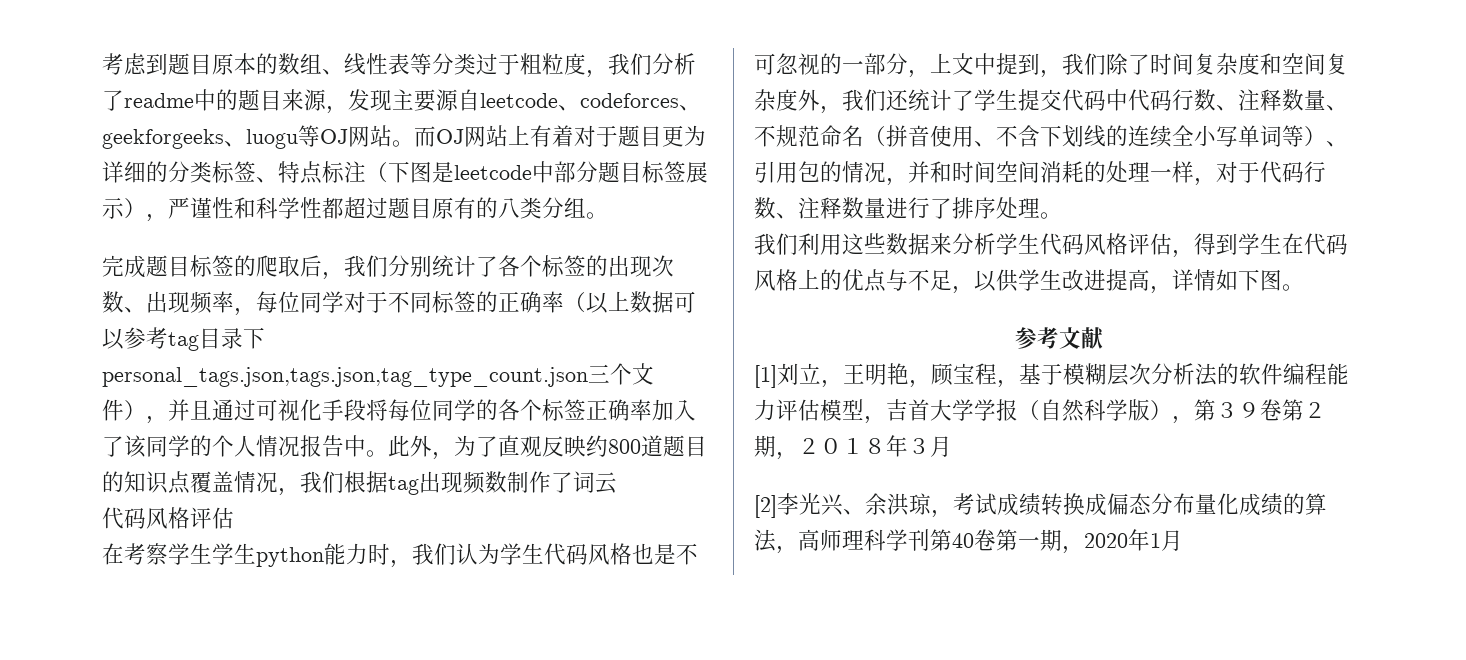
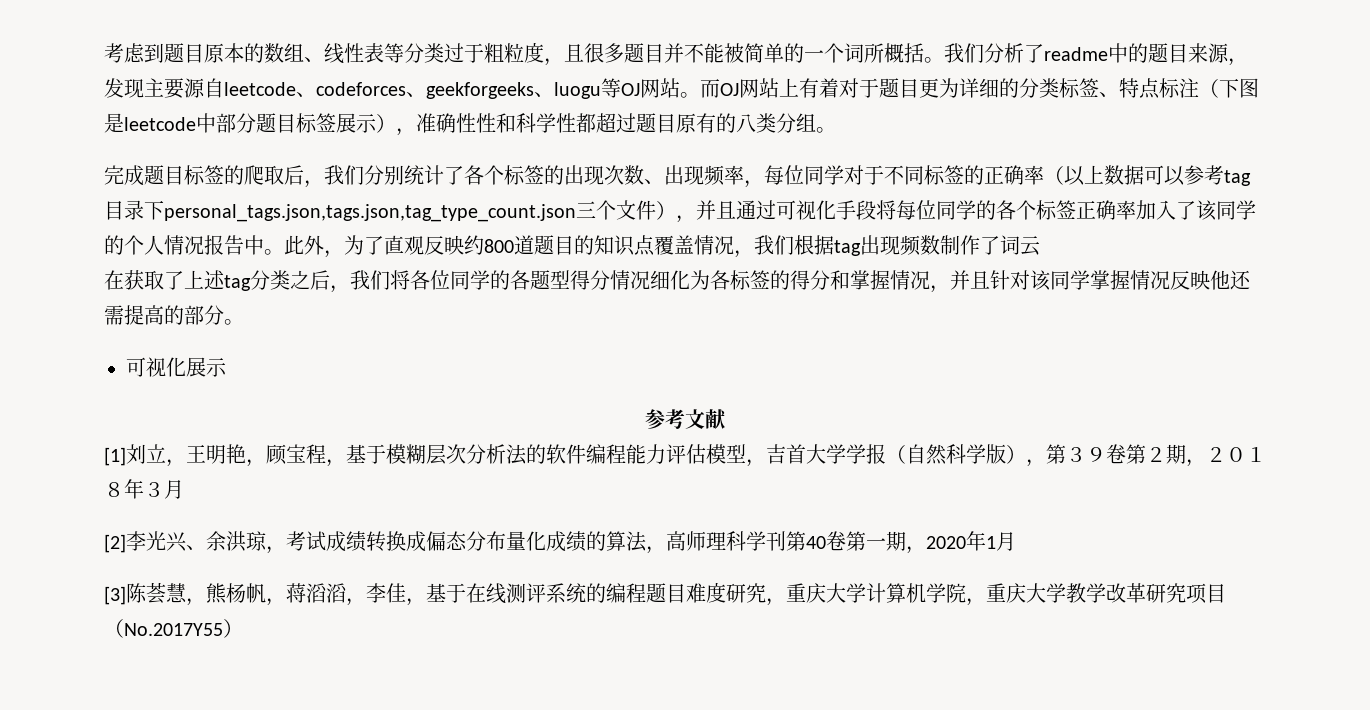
(608, 74) none -> [564,43,944,63] 且很多题目并不能被简单的一个词所概括。
[168,197,212,219] 严谨 -> [416,113,476,133] 准确性
[102,507,234,529] [102,543,698,568] [754,53,1348,78] [754,89,1348,114] [754,125,1348,148] [754,161,1326,186] [754,197,1062,219] [754,233,1348,258] [754,269,1304,294] 代码风格评估 // 在考察学生学生python能力时，我们认为学生代码风格也是不可忽视的一部分，上文中提到，我们除了时间复杂度和空间复杂度外，我们还统计了学生提交代码中代码行数、注释数量、不规范命名（拼音使用、不含下划线的连续全小写单词等）、引用包的情况，并和时间空间消耗的处理一样，对于代码行数、注释数量进行了排序处理。 // 我们利用这些数据来分析学生代码风格评估，得到学生在代码风格上的优点与不足，以供学生改进提高，详情如下图。 -> [104,270,1251,293] [104,305,244,325] [126,357,227,377] 在获取了上述tag分类之后，我们将各位同学的各题型得分情况细化为各标签的得分和掌握情况，并且针对该同学掌握情况反映他还需提高的部分。 // 可视化展示
(1183, 540) none -> [104,582,1226,606] [104,619,243,638] // [3]陈荟慧，熊杨帆，蒋滔滔，李佳，基于在线测评系统的编程题目难度研究，重庆大学计算机学院，重庆大学教学改革研究项目（No.2017Y55）

